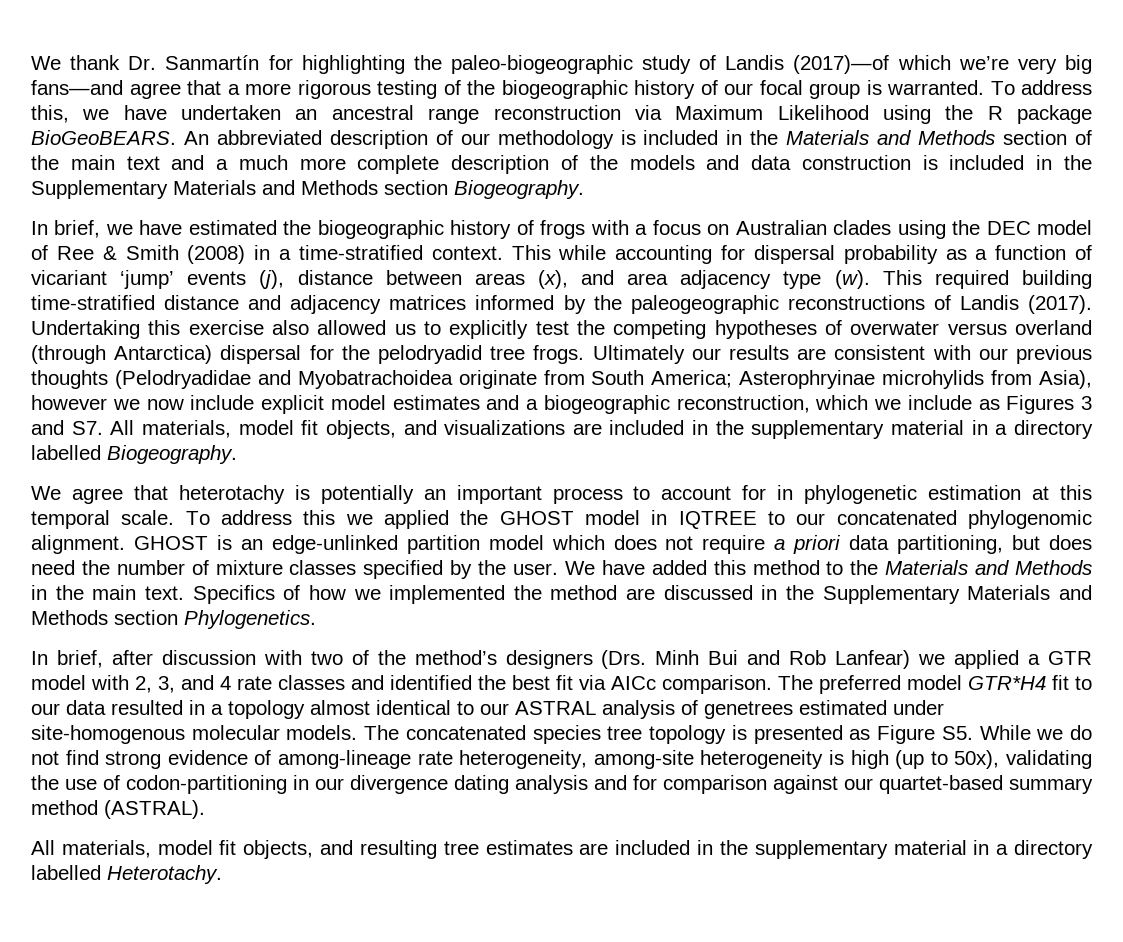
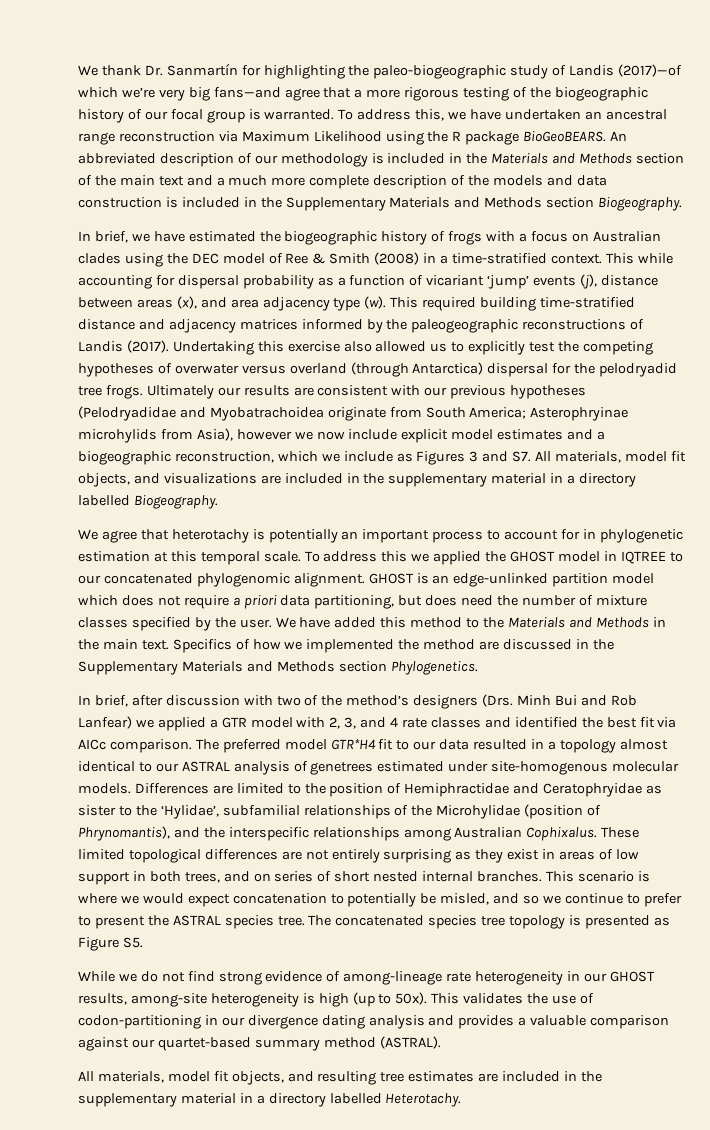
[31,370,108,389] thoughts -> [510,385,587,399] hypotheses
(358, 732) none -> [134,783,663,797] [78,804,602,819] [78,826,640,841] [78,849,639,863] [78,871,650,885] [78,893,682,907] [78,915,305,929] Differences are limited to the position of Hemiphractidae and Ceratophryidae as sister to the ‘Hylidae’, subfamilial relationships of the Microhylidae (position of Phrynomantis), and the interspecific relationships among Australian Cophixalus. These limited topological differences are not entirely surprising as they exist in areas of low support in both trees, and on series of short nested internal branches. This scenario is where we would expect concatenation to potentially be misled, and so we continue to prefer to present the ASTRAL species tree.
(973, 733) none -> (143, 942) //
[459,750,588,769] heterogeneity, -> [475,971,655,985] [78,993,127,1005] heterogeneity in our GHOST results,
[954,750,1093,769] 50x), validating -> [395,992,524,1005] 50x). This validates
[633,775,657,790] for -> [458,1015,587,1029] provides a valuable

